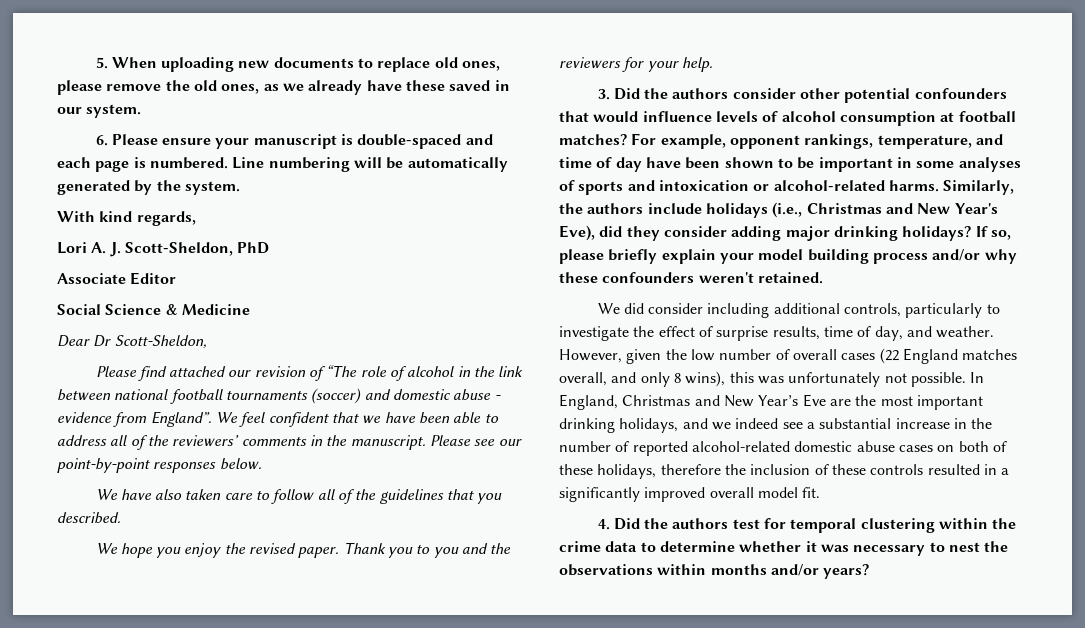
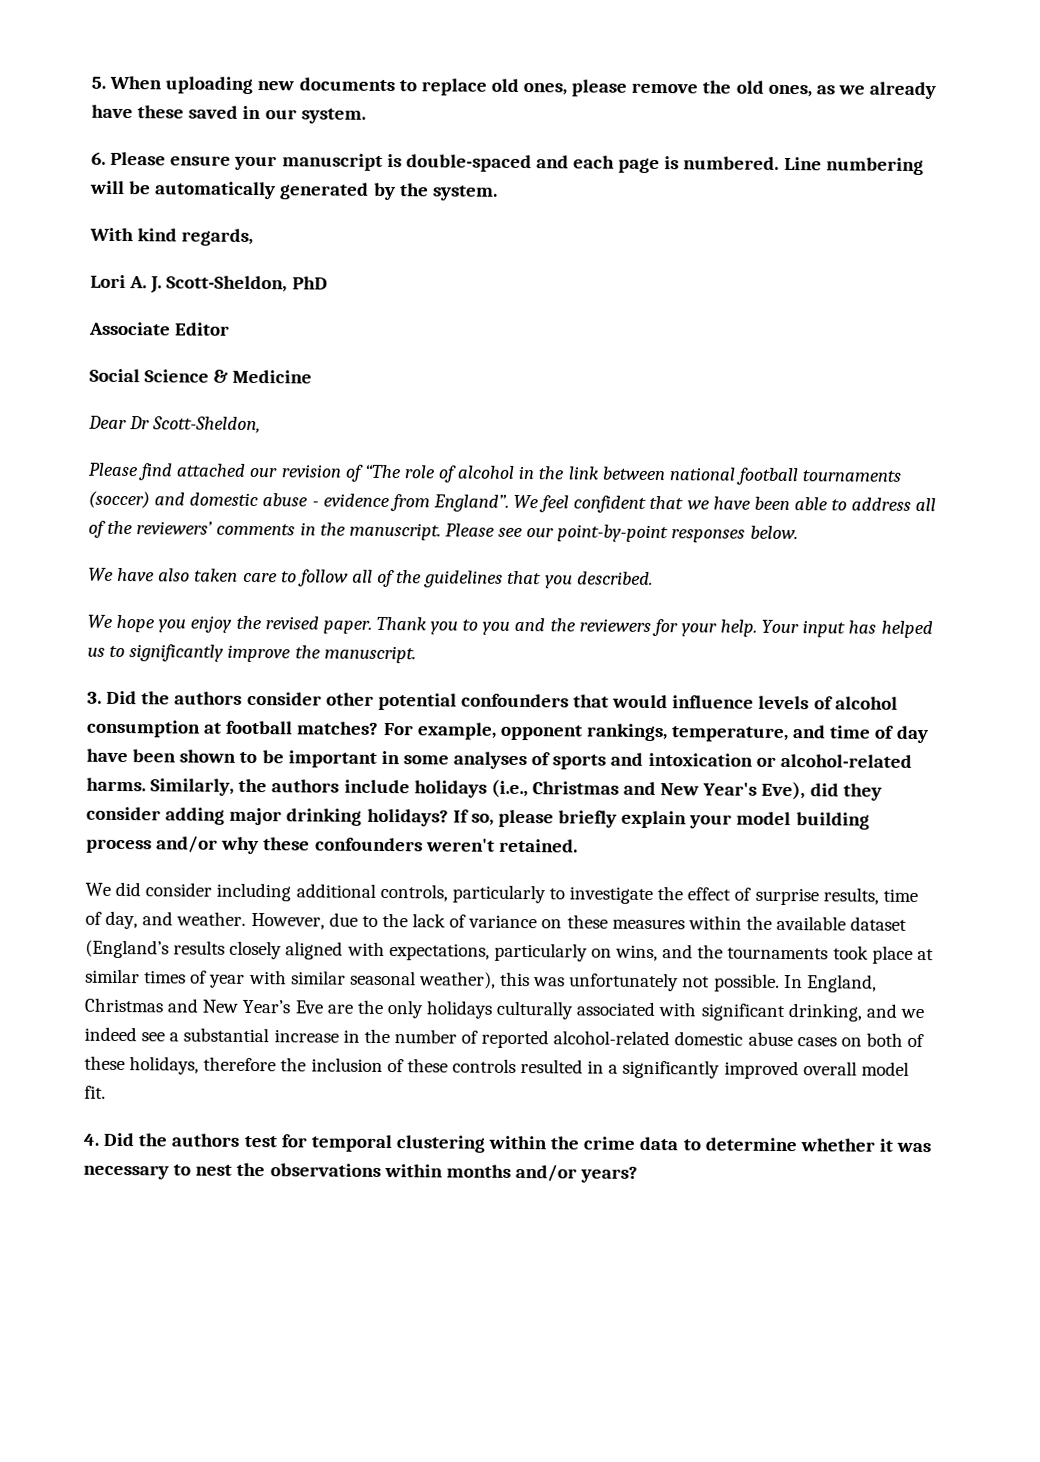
(713, 64) none -> [761,619,933,639] [87,644,416,664] Your input has helped us to significantly improve the manuscript.
[626,348,1018,364] [559,371,726,387] given the low number of overall cases (22 England matches overall, and only 8 wins), -> [328,912,908,931] [85,939,934,964] [85,968,496,989] due to the lack of variance on these measures within the available dataset (England’s results closely aligned with expectations, particularly on wins, and the tournaments took place at similar times of year with similar seasonal weather),
[880,395,983,410] [559,418,679,433] most important drinking holidays, -> [386,1000,862,1022] only holidays culturally associated with significant drinking,

